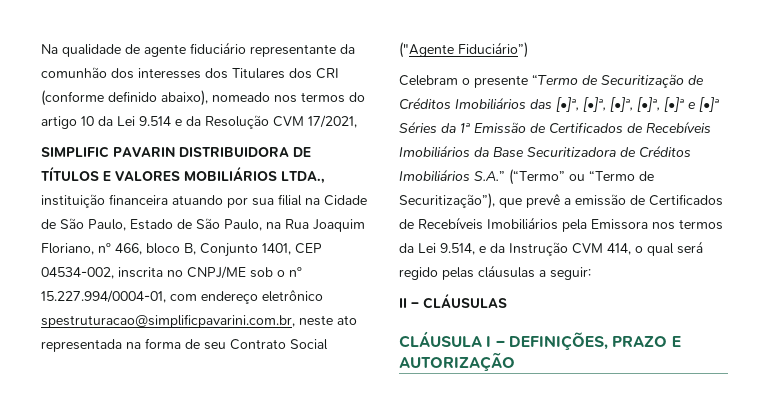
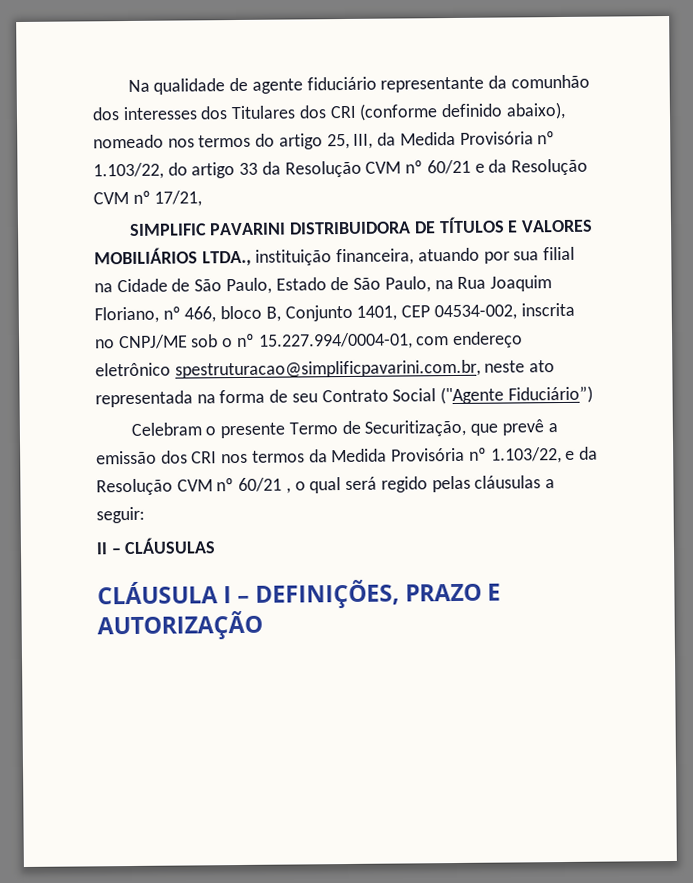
[81,115,357,129] 10 da Lei 9.514 e da Resolução CVM 17/2021, -> [326,131,556,150] [93,158,588,180] [93,190,203,207] 25, III, da Medida Provisória nº 1.103/22, do artigo 33 da Resolução CVM nº 60/21 e da Resolução CVM nº 17/21,
[113,147,175,157] PAVARIN -> [209,222,287,236] PAVARINI
[109,194,168,205] financeira -> [336,248,415,266] financeira,
[532,74,704,88] [399,97,719,112] [399,121,711,133] [399,145,691,158] [399,169,654,185] [399,193,723,209] [399,217,723,232] [399,242,631,256] “Termo de Securitização de Créditos Imobiliários das [•]ª, [•]ª, [•]ª, [•]ª, [•]ª e [•]ª Séries da 1ª Emissão de Certificados de Recebíveis Imobiliários da Base Securitizadora de Créditos Imobiliários S.A.” (“Termo” ou “Termo de Securitização”), que prevê a emissão de Certificados de Recebíveis Imobiliários pela Emissora nos termos da Lei 9.514, e da Instrução CVM 414, -> [288,419,558,437] [96,446,598,465] [96,477,291,496] Termo de Securitização, que prevê a emissão dos CRI nos termos da Medida Provisória nº 1.103/22, e da Resolução CVM nº 60/21 ,

